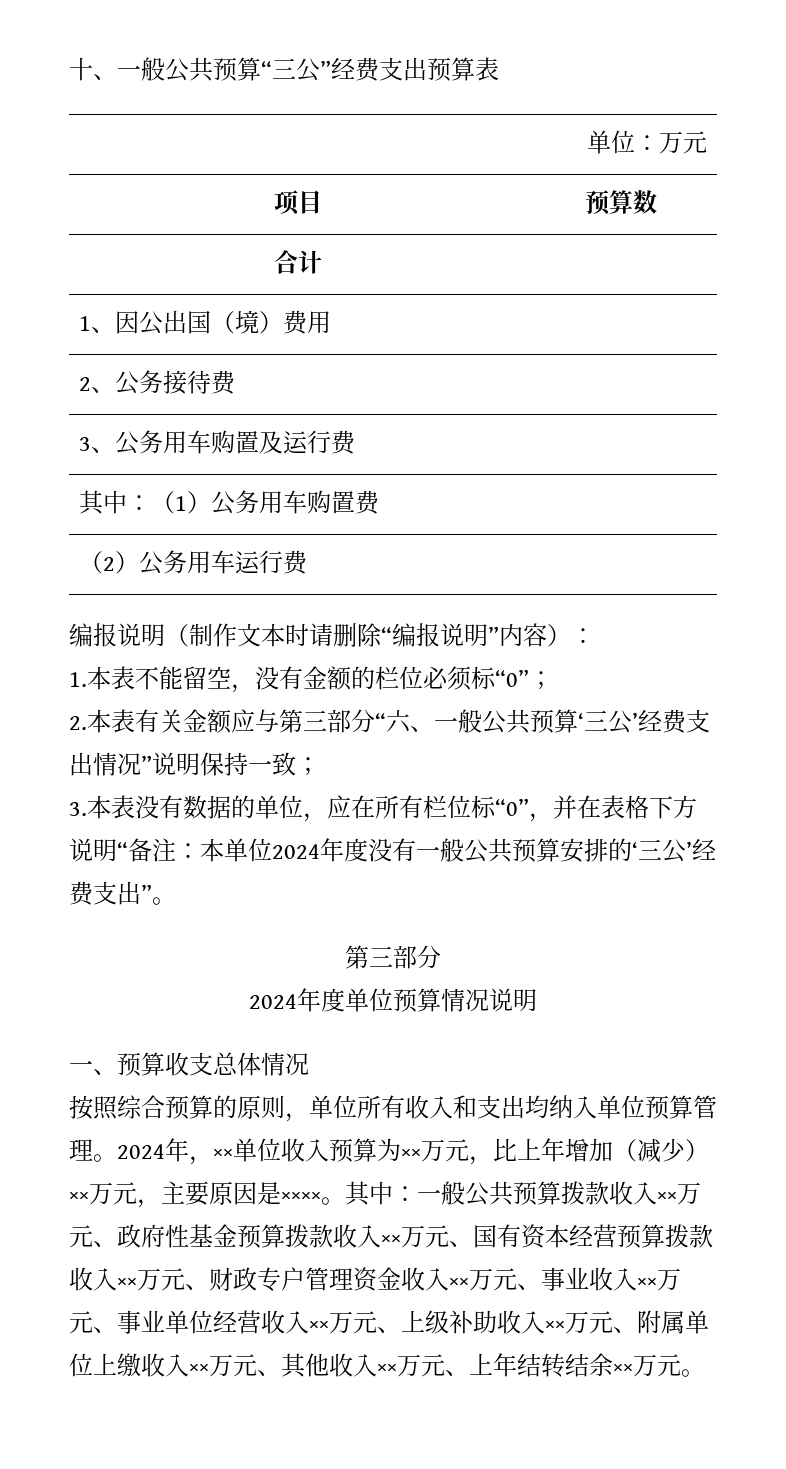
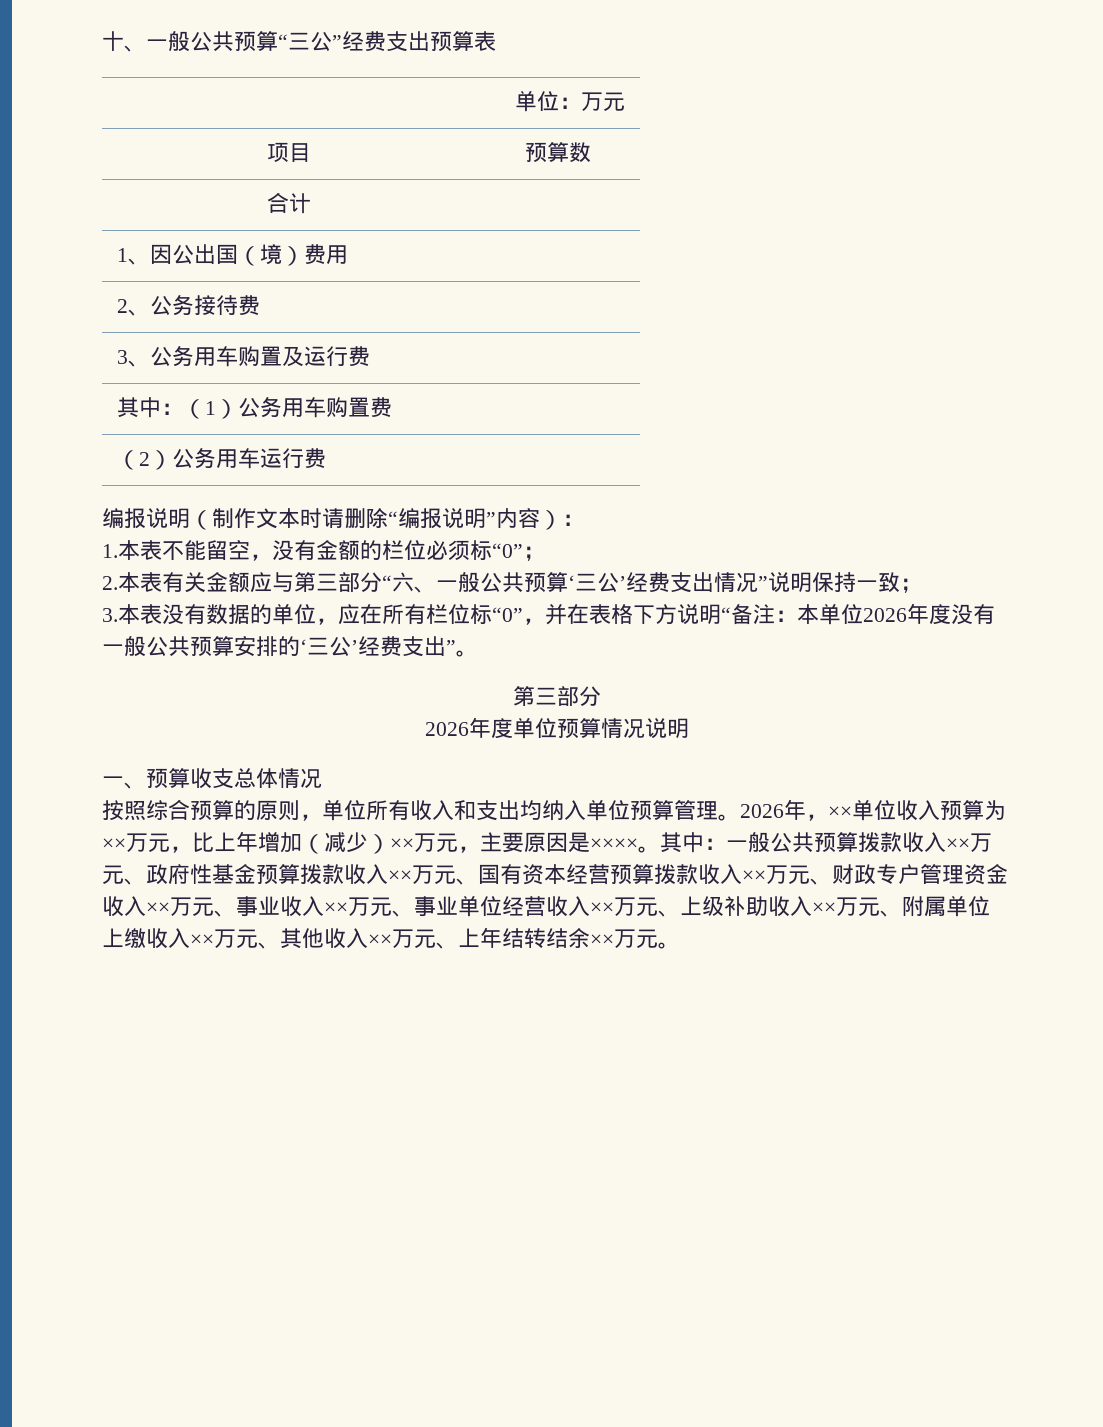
[272,844,320,859] 2024 -> [863,608,907,622] 2026
[249,994,297,1009] 2024 -> [424,722,469,736] 2026
[117,1144,165,1159] 2024 -> [740,804,784,818] 2026

